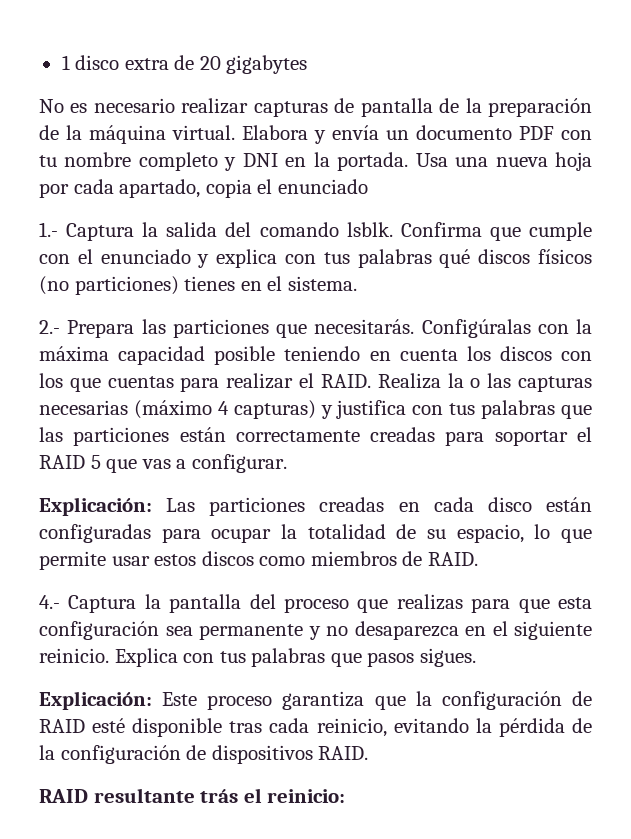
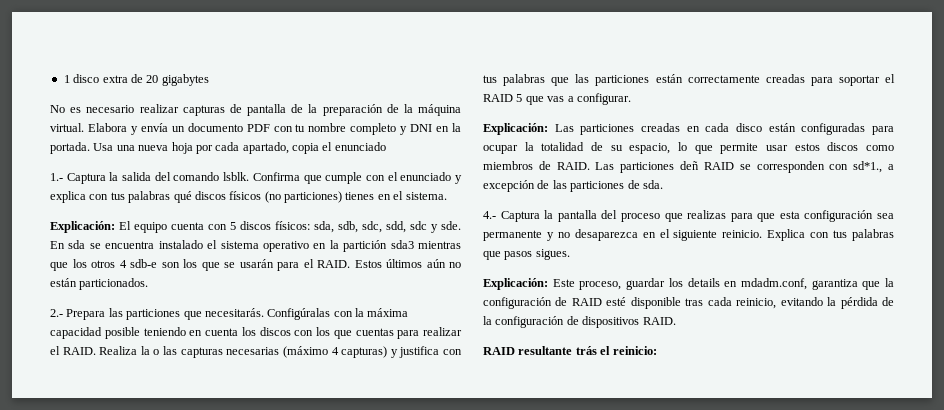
(357, 283) none -> [50,221,461,233] [50,240,462,252] [50,259,461,271] [50,278,149,290] // Explicación: El equipo cuenta con 5 discos físicos: sda, sdb, sdc, sdd, sdc y sde. En sda se encuentra instalado el sistema operativo en la partición sda3 mientras que los otros 4 sdb-e son los que se usarán para el RAID. Estos últimos aún no están particionados.
(478, 559) none -> [595,161,894,173] [483,180,663,192] Las particiones deñ RAID se corresponden con sd*1., a excepción de las particiones de sda.
[207,695,273,710] proceso -> [579,278,807,290] proceso, guardar los details en mdadm.conf,

